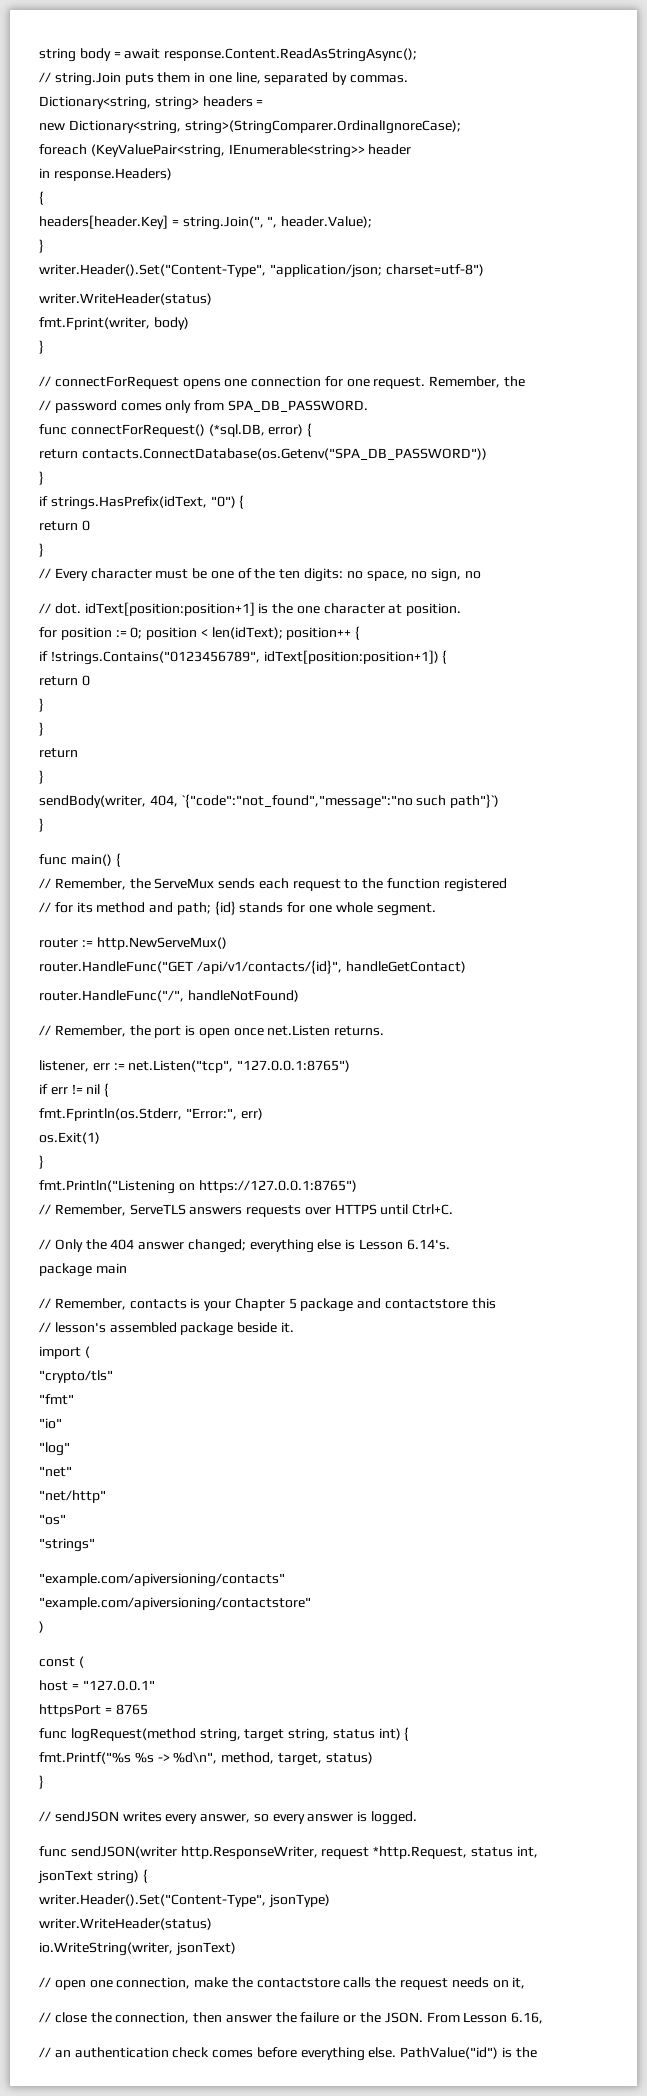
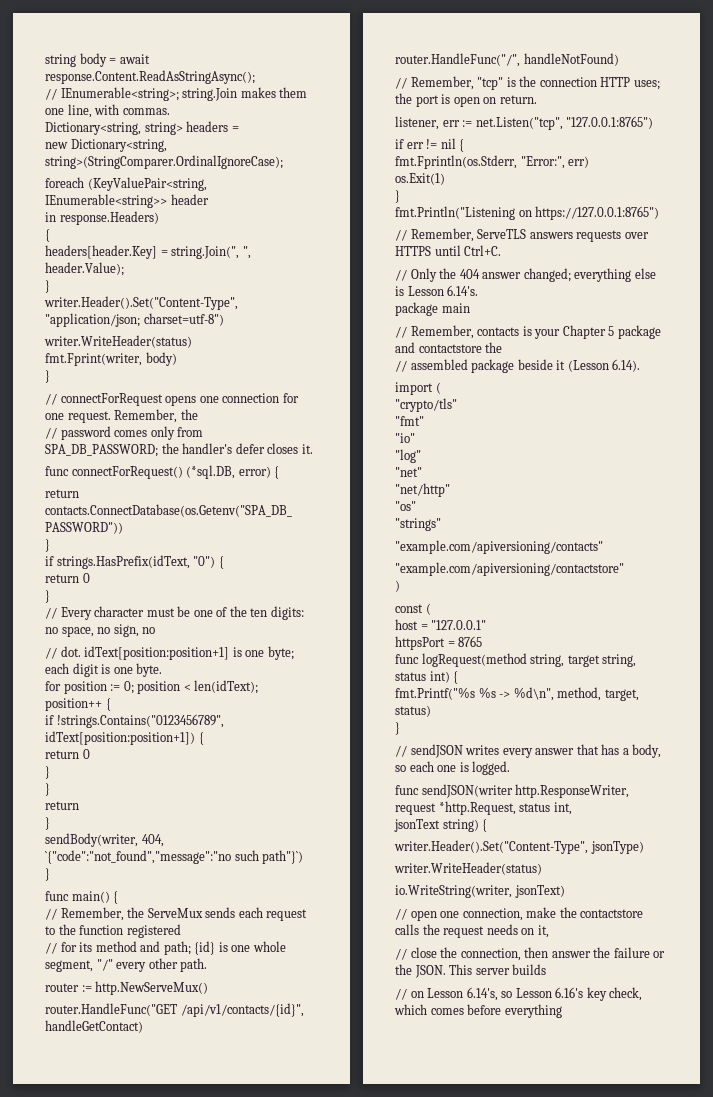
[54,72,348,86] string.Join puts them in one line, separated by -> [60,87,308,101] [45,104,120,118] IEnumerable<string>; string.Join makes them one line, with
[227,400,368,412] SPA_DB_PASSWORD. -> [45,443,313,457] SPA_DB_PASSWORD; the handler's defer closes it.
[272,603,462,616] the one character at position. -> [245,646,294,660] [45,663,163,677] one byte; each digit is one byte.
[239,902,436,916] stands for one whole segment. -> [218,941,286,952] [45,958,208,972] is one whole segment, "/" every other path.
(126, 1031) none -> [477,76,660,90] "tcp" is the connection HTTP uses;
[233,1025,385,1036] once net.Listen returns. -> [483,95,537,104] on return.
[471,1298,496,1309] [39,1322,106,1333] this // // lesson's -> [485,342,503,353] [395,360,407,372] the // //
[280,1322,294,1333] it. -> [556,359,641,372] it (Lesson 6.14).
[200,1814,354,1824] answer, so every answer -> [535,744,662,758] [395,761,457,772] answer that has a body, so each one
[426,2012,544,2024] [39,2047,537,2061] From Lesson 6.16, // // an authentication check comes before everything else. PathValue("id") is the -> [449,964,547,975] [395,987,643,1001] [394,1004,562,1018] This server builds // // on Lesson 6.14's, so Lesson 6.16's key check, which comes before everything

